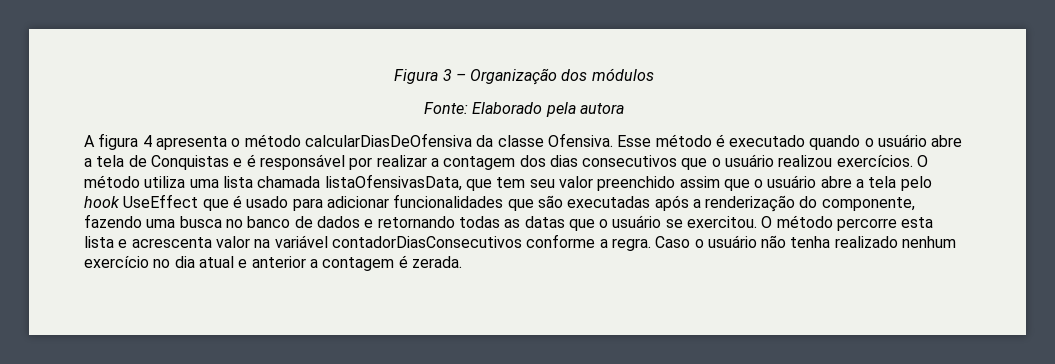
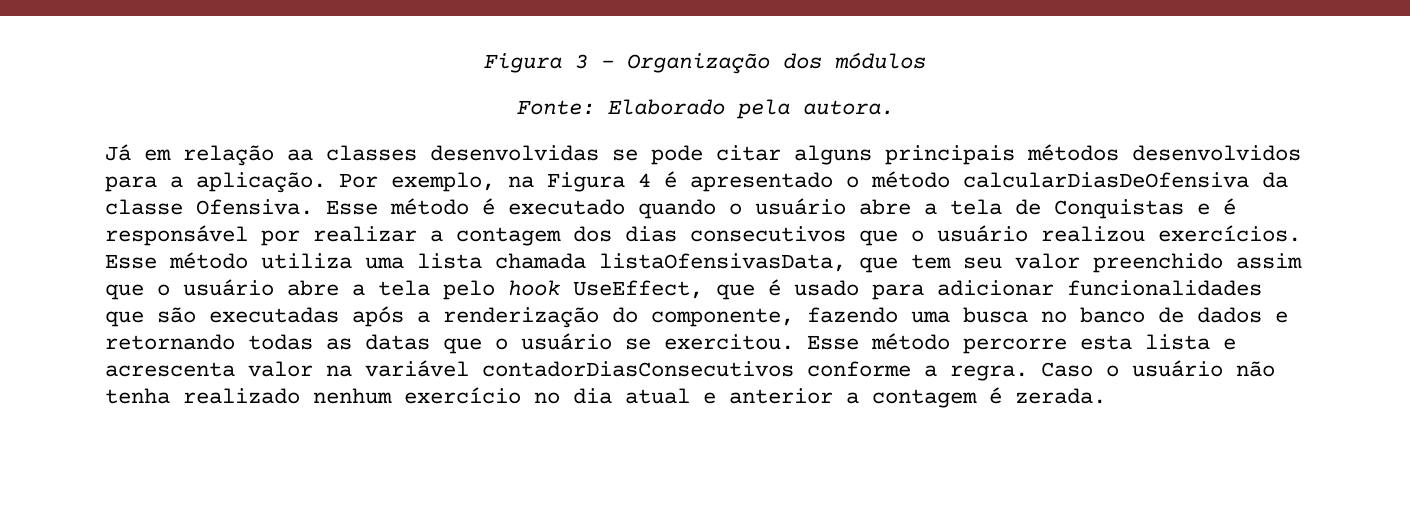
[579,103,624,114] [84,133,227,150] autora // A figura 4 apresenta -> [802,100,894,115] [105,144,1301,166] [105,171,833,193] autora. // Já em relação aa classes desenvolvidas se pode citar alguns principais métodos desenvolvidos para a aplicação. Por exemplo, na Figura 4 é apresentado
[917,155,929,167] O -> [105,254,157,269] Esse
[123,194,199,208] UseEffect -> [573,280,703,299] UseEffect,
[761,216,773,228] O -> [807,335,859,350] Esse

